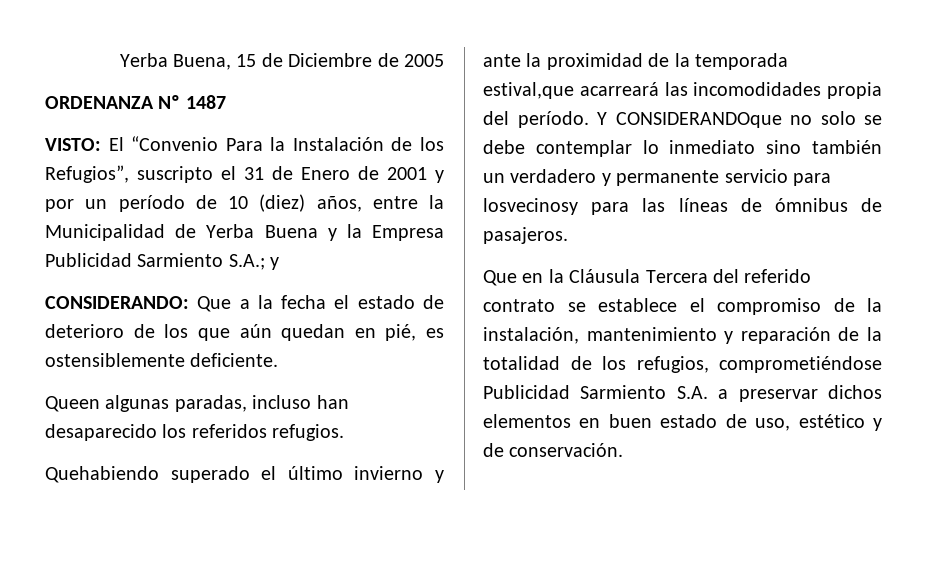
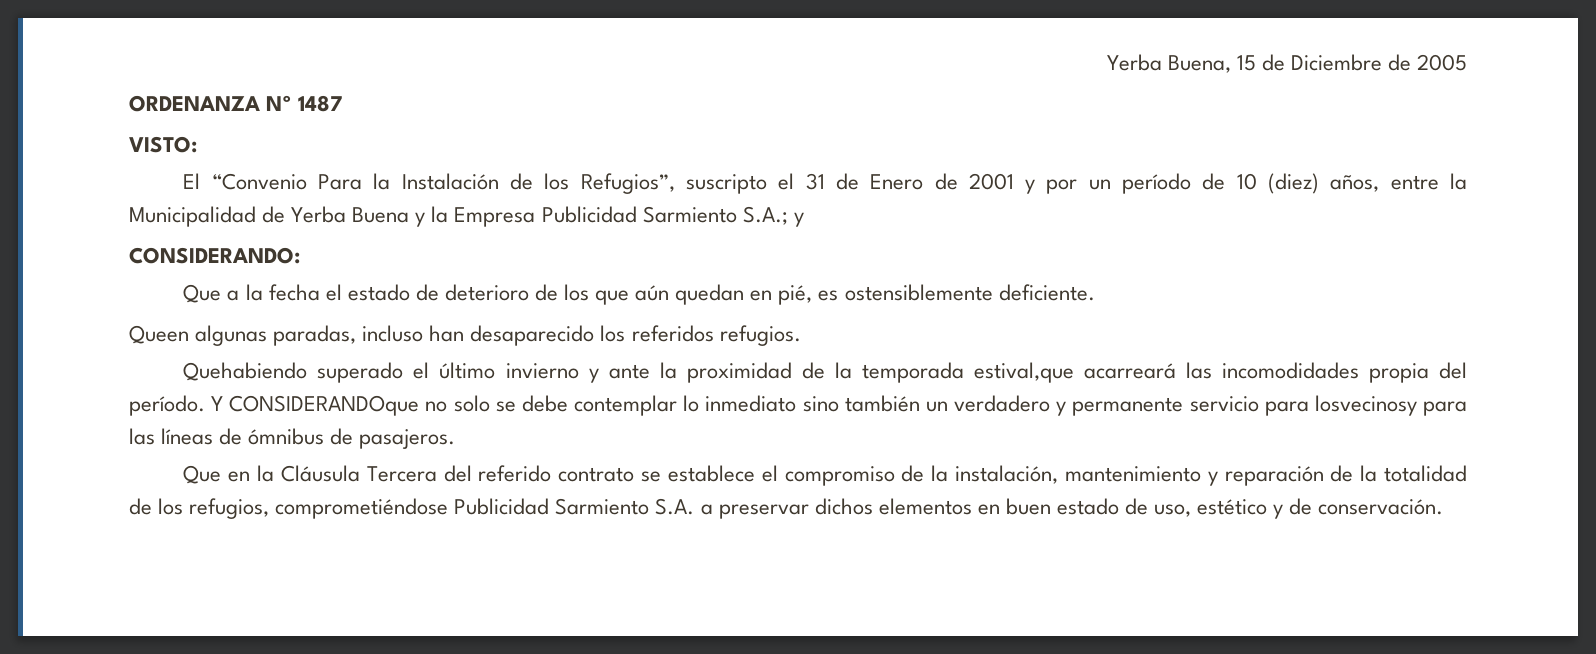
(101, 144) none -> (197, 144) //
(189, 302) none -> (300, 255) //

